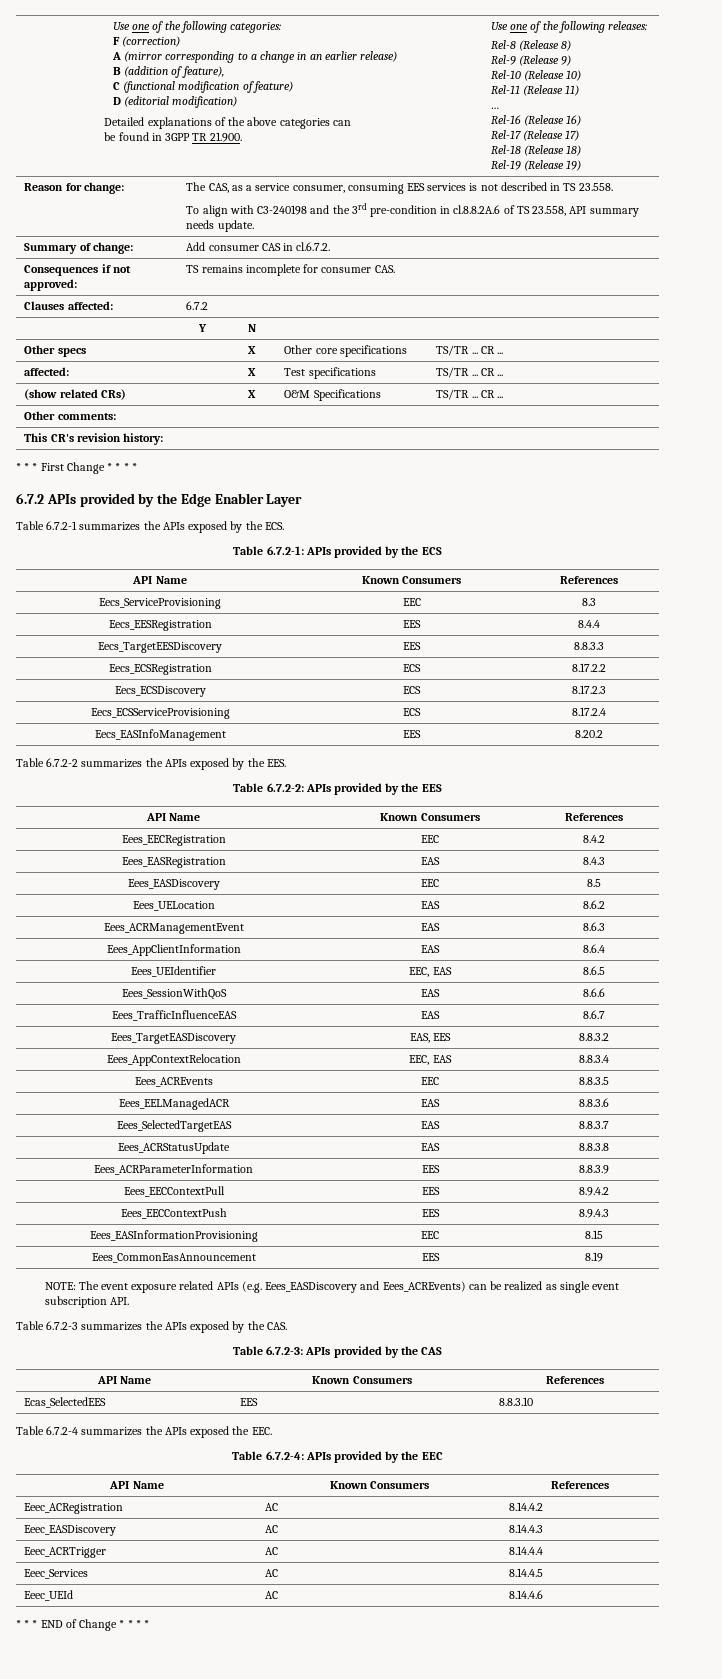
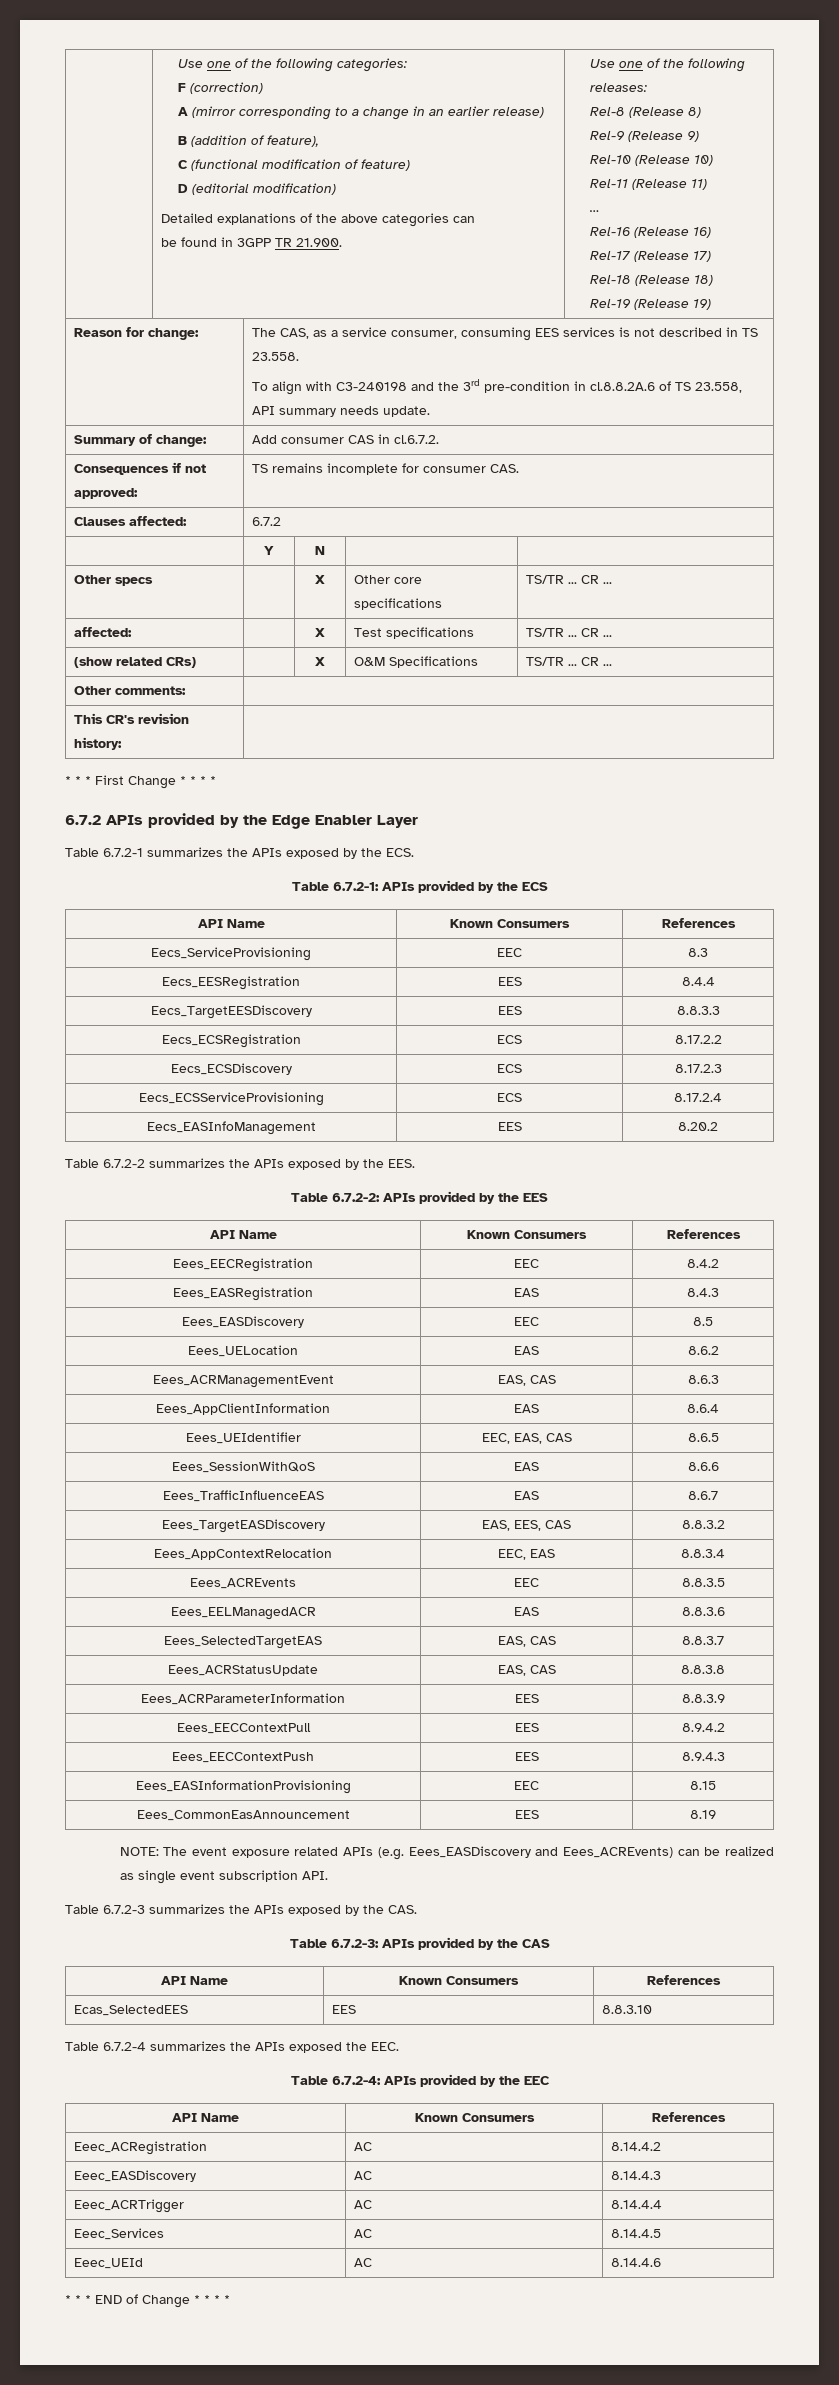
[421,923,440,931] EAS -> [497,1375,556,1386] EAS, CAS
[432,967,452,975] EAS -> [513,1433,572,1444] EAS, CAS
[433,1033,452,1041] EES -> [514,1520,571,1531] EES, CAS
[421,1121,440,1129] EAS -> [497,1636,556,1647] EAS, CAS
[421,1143,440,1151] EAS -> [497,1665,556,1676] EAS, CAS

